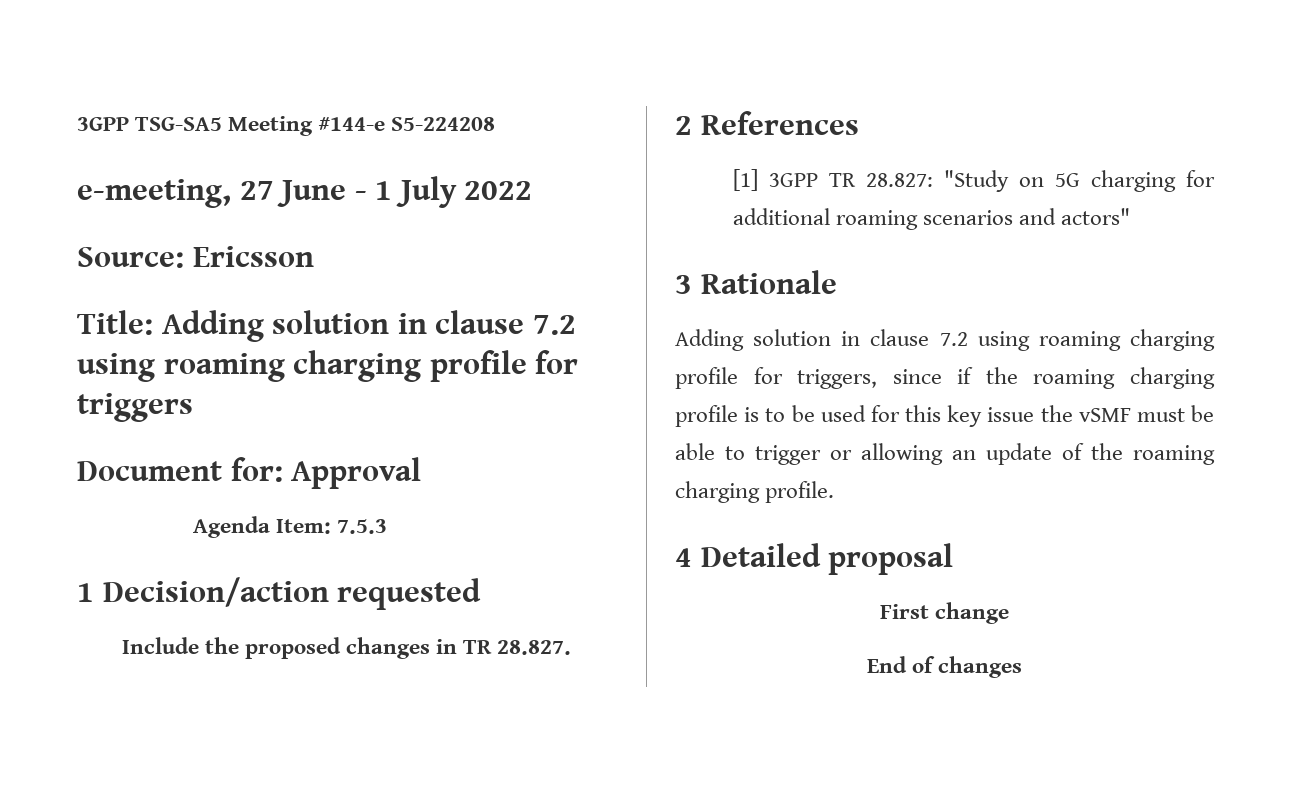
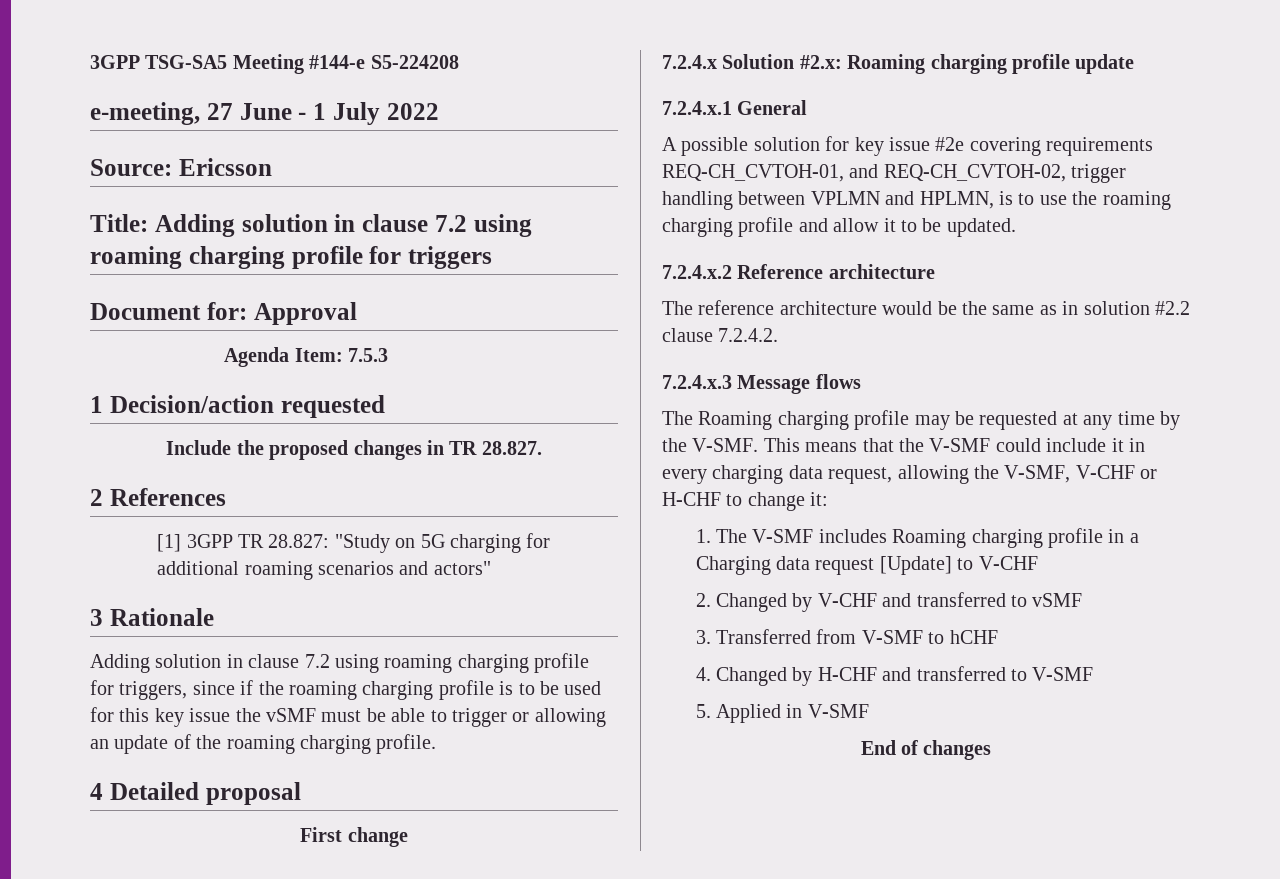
(1010, 613) none -> [662,54,1135,74] [662,100,808,115] [662,136,1154,156] [662,164,1127,183] [662,191,1171,210] [662,217,1016,237] [662,264,935,279] [662,300,1190,315] [662,328,779,342] [662,374,861,394] [662,410,1180,430] [662,438,1145,452] [662,465,1158,484] [662,492,829,511] [695,528,1139,548] [695,556,1038,575] [695,592,1083,612] [695,629,998,644] [695,666,1094,686] [695,704,869,723] // 7.2.4.x Solution #2.x: Roaming charging profile update // 7.2.4.x.1 General // A possible solution for key issue #2e covering requirements REQ-CH_CVTOH-01, and REQ-CH_CVTOH-02, trigger handling between VPLMN and HPLMN, is to use the roaming charging profile and allow it to be updated. // 7.2.4.x.2 Reference architecture // The reference architecture would be the same as in solution #2.2 clause 7.2.4.2. // 7.2.4.x.3 Message flows // The Roaming charging profile may be requested at any time by the V-SMF. This means that the V-SMF could include it in every charging data request, allowing the V-SMF, V-CHF or H-CHF to change it: // 1. The V-SMF includes Roaming charging profile in a Charging data request [Update] to V-CHF // 2. Changed by V-CHF and transferred to vSMF // 3. Transferred from V-SMF to hCHF // 4. Changed by H-CHF and transferred to V-SMF // 5. Applied in V-SMF

